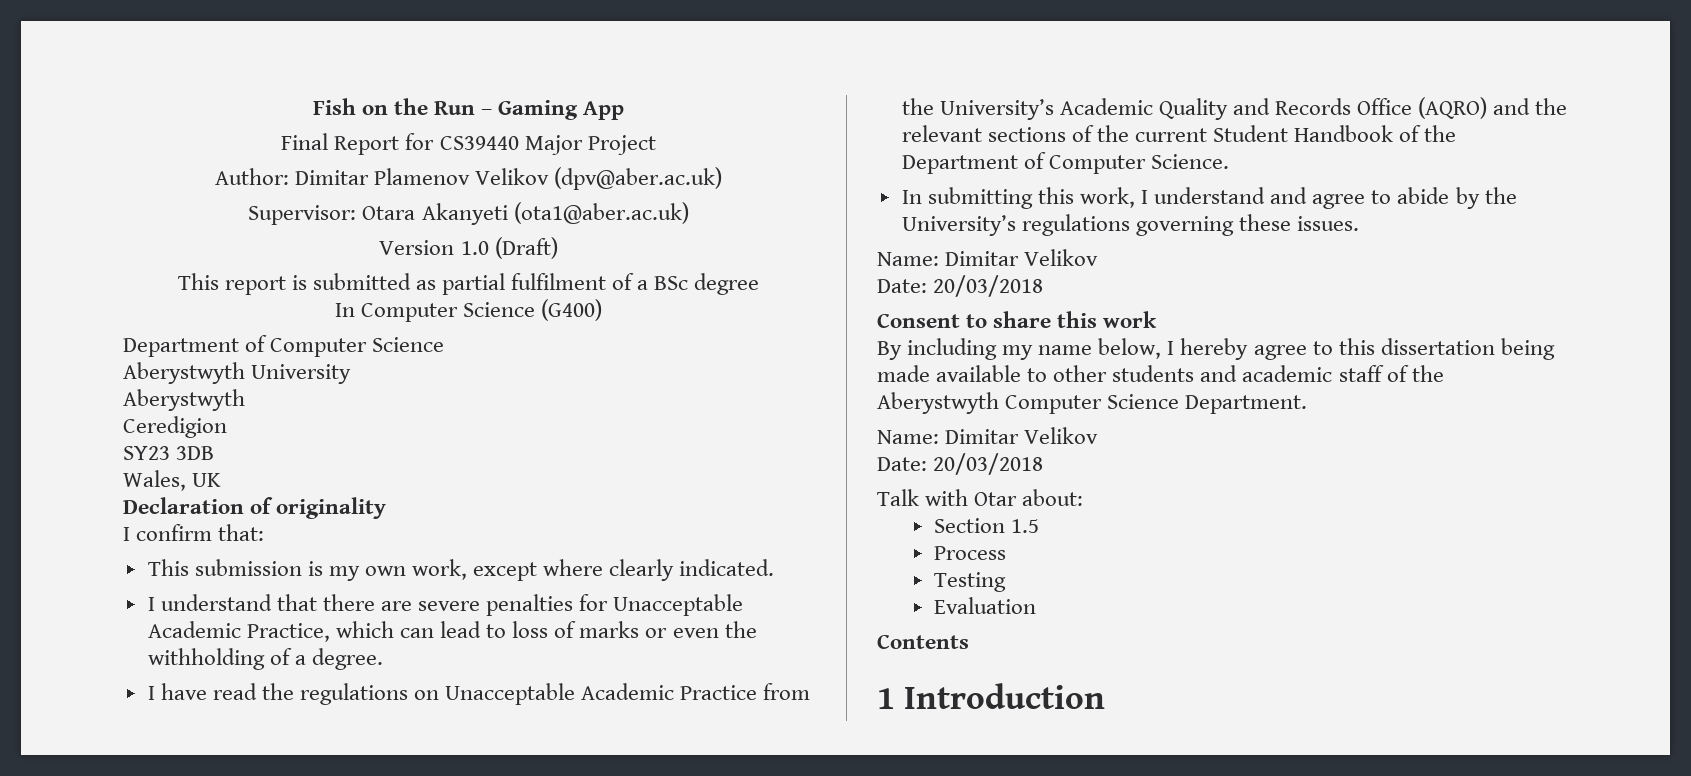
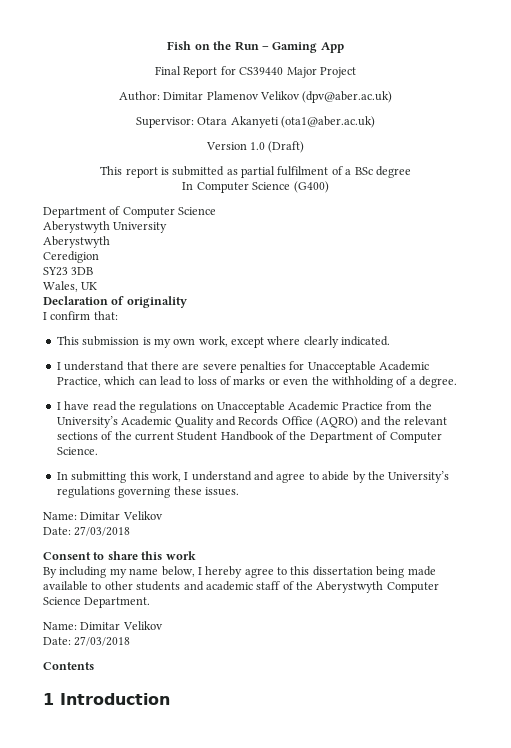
[933,275,1044,297] 20/03/2018 -> [74,526,131,536] 27/03/2018
[933,453,1044,475] [877,489,1084,506] [933,518,1039,533] [933,546,1006,560] [933,572,1006,592] [933,597,1036,614] 20/03/2018 // Talk with Otar about: // Section 1.5 // Process // Testing // Evaluation -> [74,636,131,646] 27/03/2018

